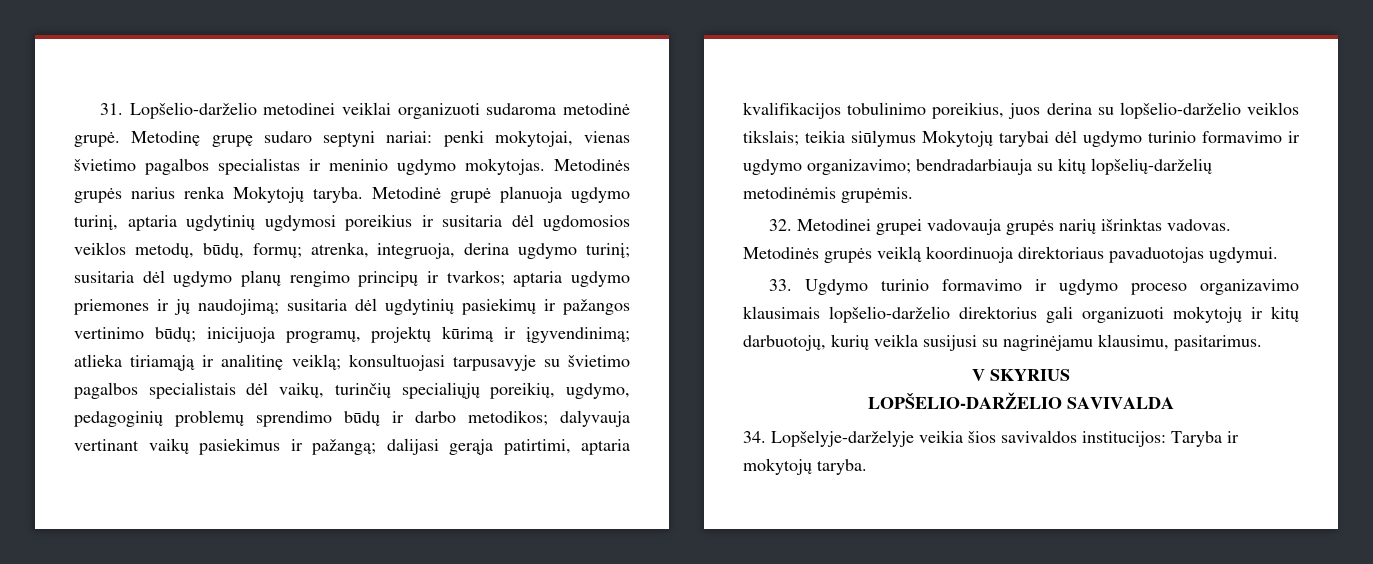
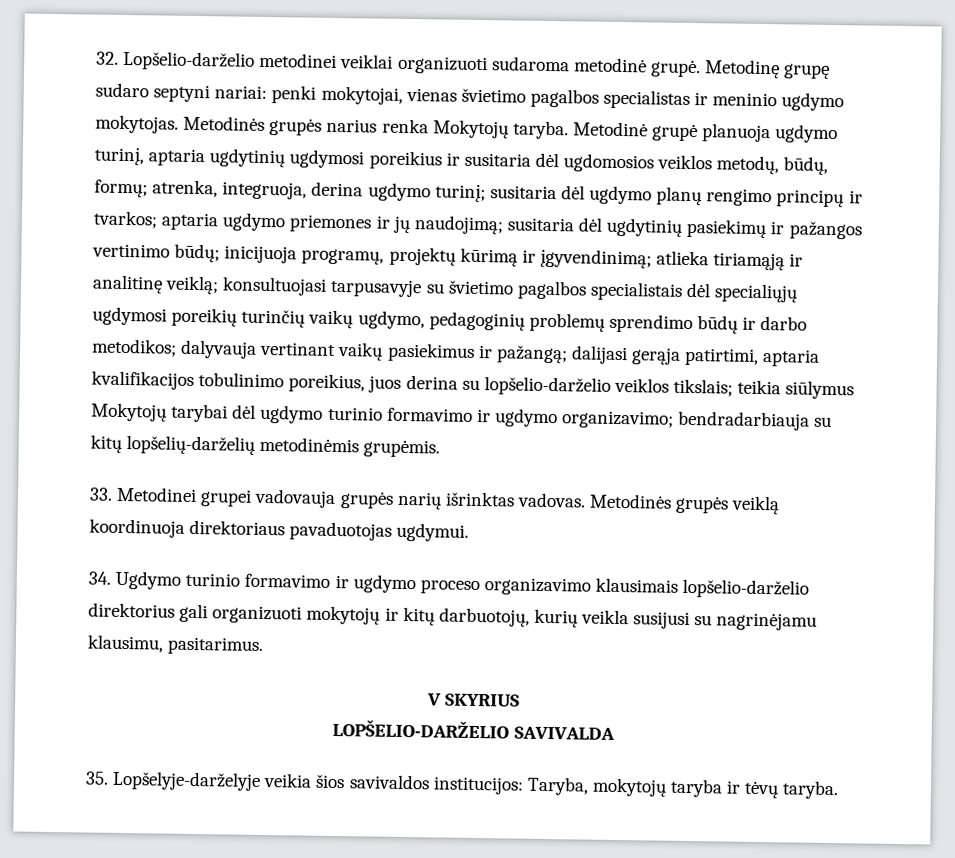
[100,103,124,115] 31. -> [96,51,119,65] 32.
[279,382,556,399] vaikų, turinčių specialiųjų poreikių, -> [714,283,799,303] [92,306,354,329] specialiųjų ugdymosi poreikių turinčių vaikų
[769,219,793,231] 32. -> [89,487,113,501] 33.
[769,279,793,291] 33. -> [88,571,111,585] 34.
[743,431,766,443] 34. -> [85,771,109,785] 35.
[1171,431,1239,447] [743,458,812,475] Taryba ir mokytojų -> [526,776,780,799] Taryba, mokytojų taryba ir tėvų

